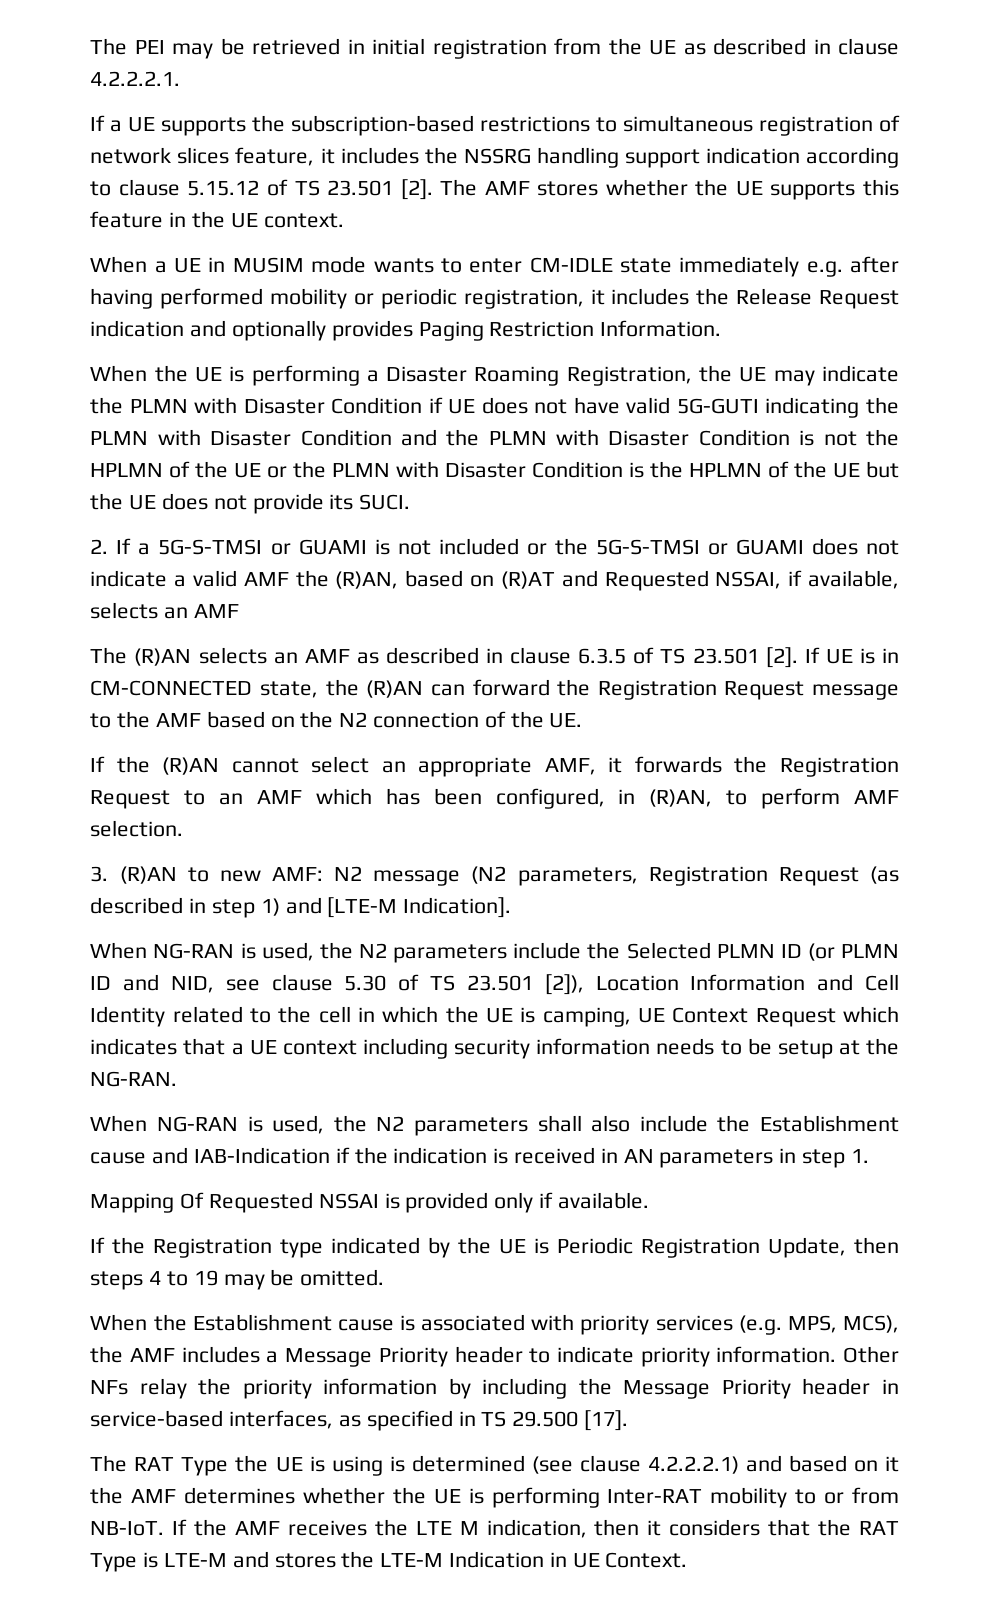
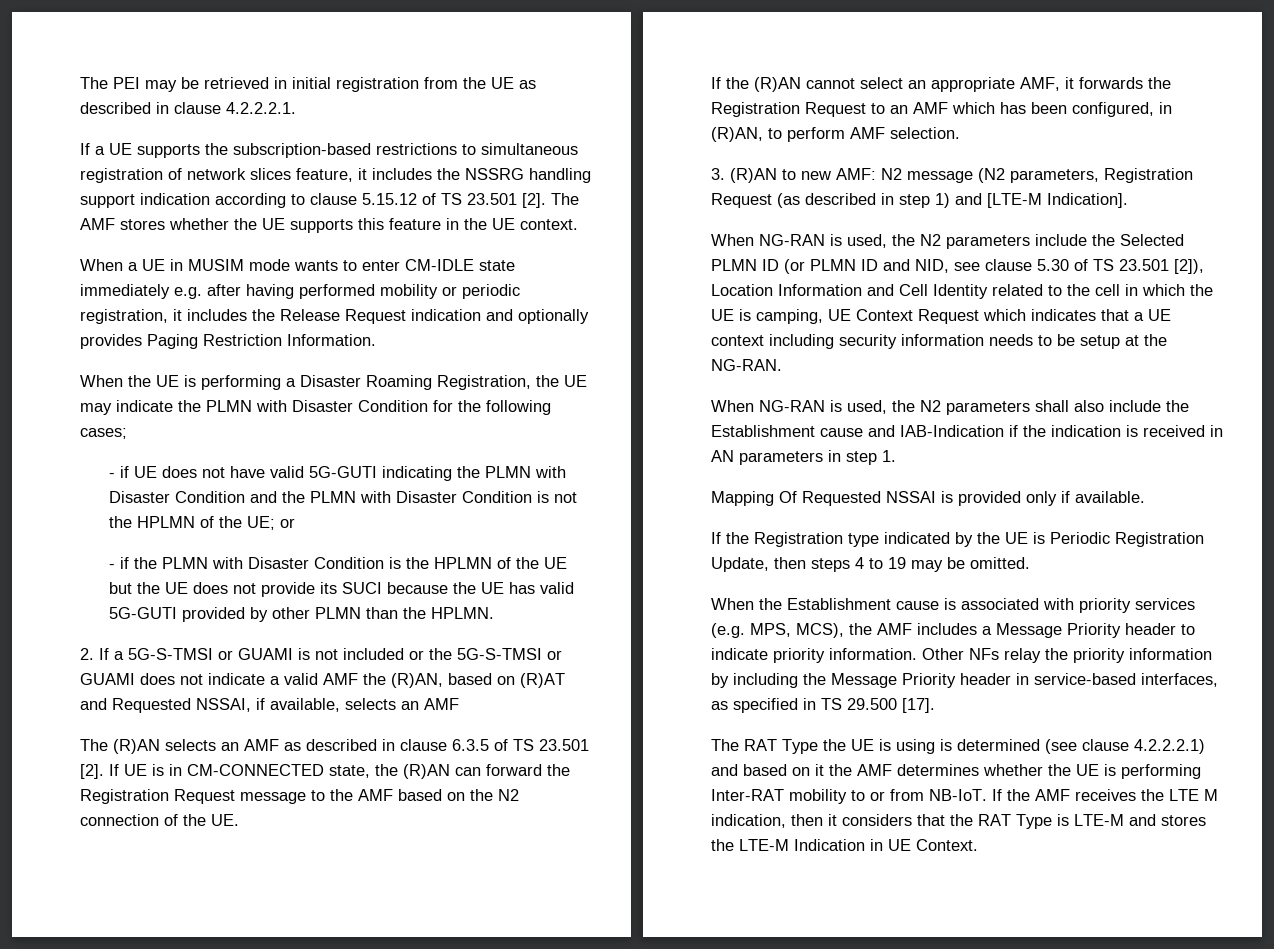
(423, 405) none -> [432,400,551,415] [79,428,127,439] [109,473,116,478] for the following cases; // -
[234,463,288,478] UE or -> [247,516,296,530] [109,557,130,569] UE; or // - if
[359,494,411,510] SUCI. -> [342,582,575,594] [109,607,495,622] SUCI because the UE has valid 5G-GUTI provided by other PLMN than the HPLMN.

